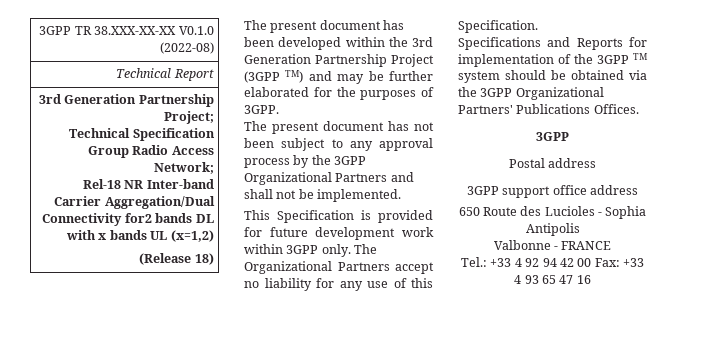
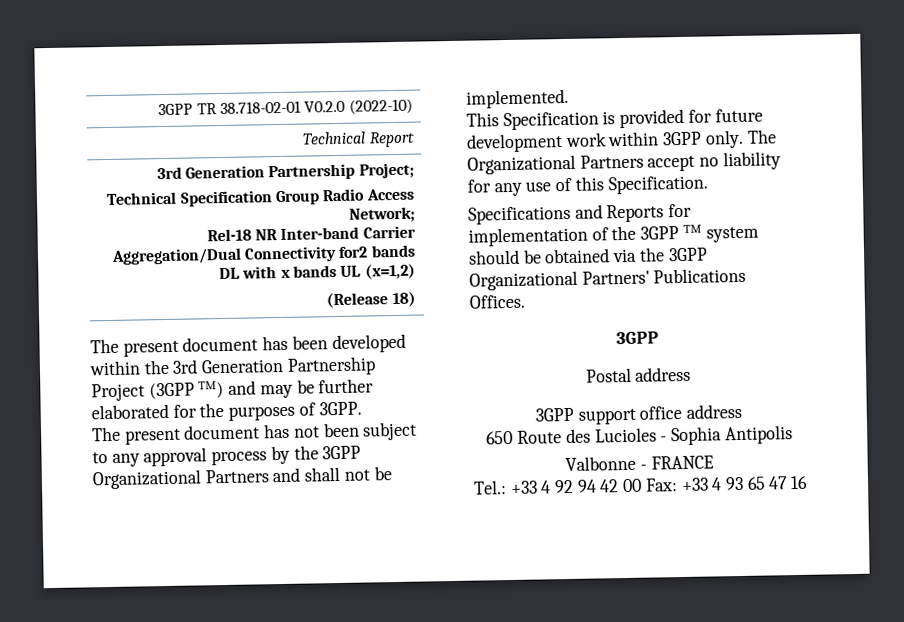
[94,26,214,35] [159,42,214,54] 38.XXX-XX-XX V0.1.0 (2022-08) -> [219,98,413,115] 38.718-02-01 V0.2.0 (2022-10)

